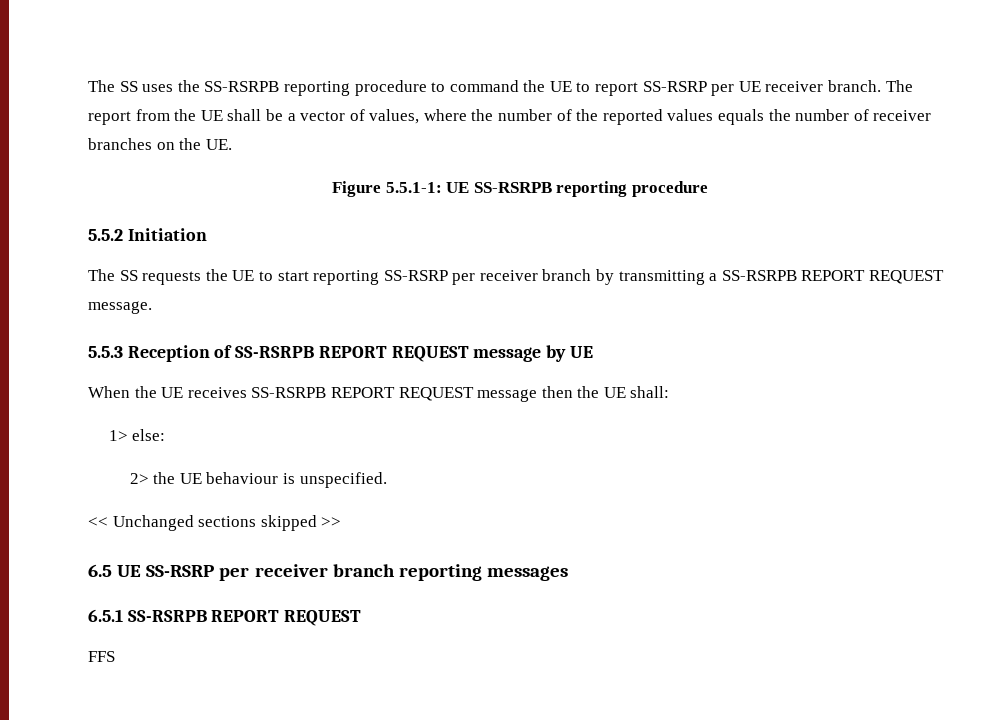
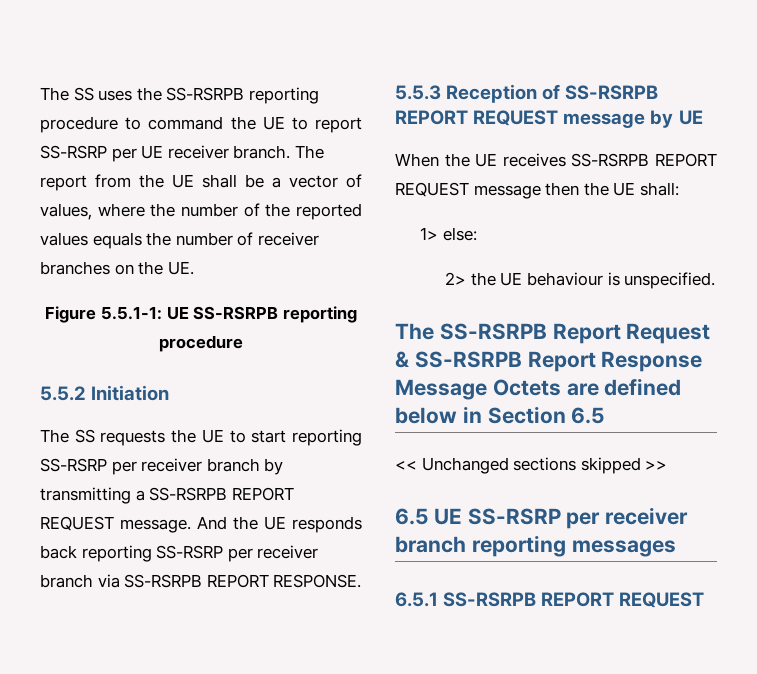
(152, 307) none -> [197,516,362,533] [40,545,319,562] [40,574,362,588] And the UE responds back reporting SS-RSRP per receiver branch via SS-RSRPB REPORT RESPONSE.
(387, 480) none -> [395,323,711,344] [395,351,703,372] [395,378,682,400] [395,406,605,424] // The SS-RSRPB Report Request & SS-RSRPB Report Response Message Octets are defined below in Section 6.5
[88,651,115,662] // FFS -> (705, 600) none

